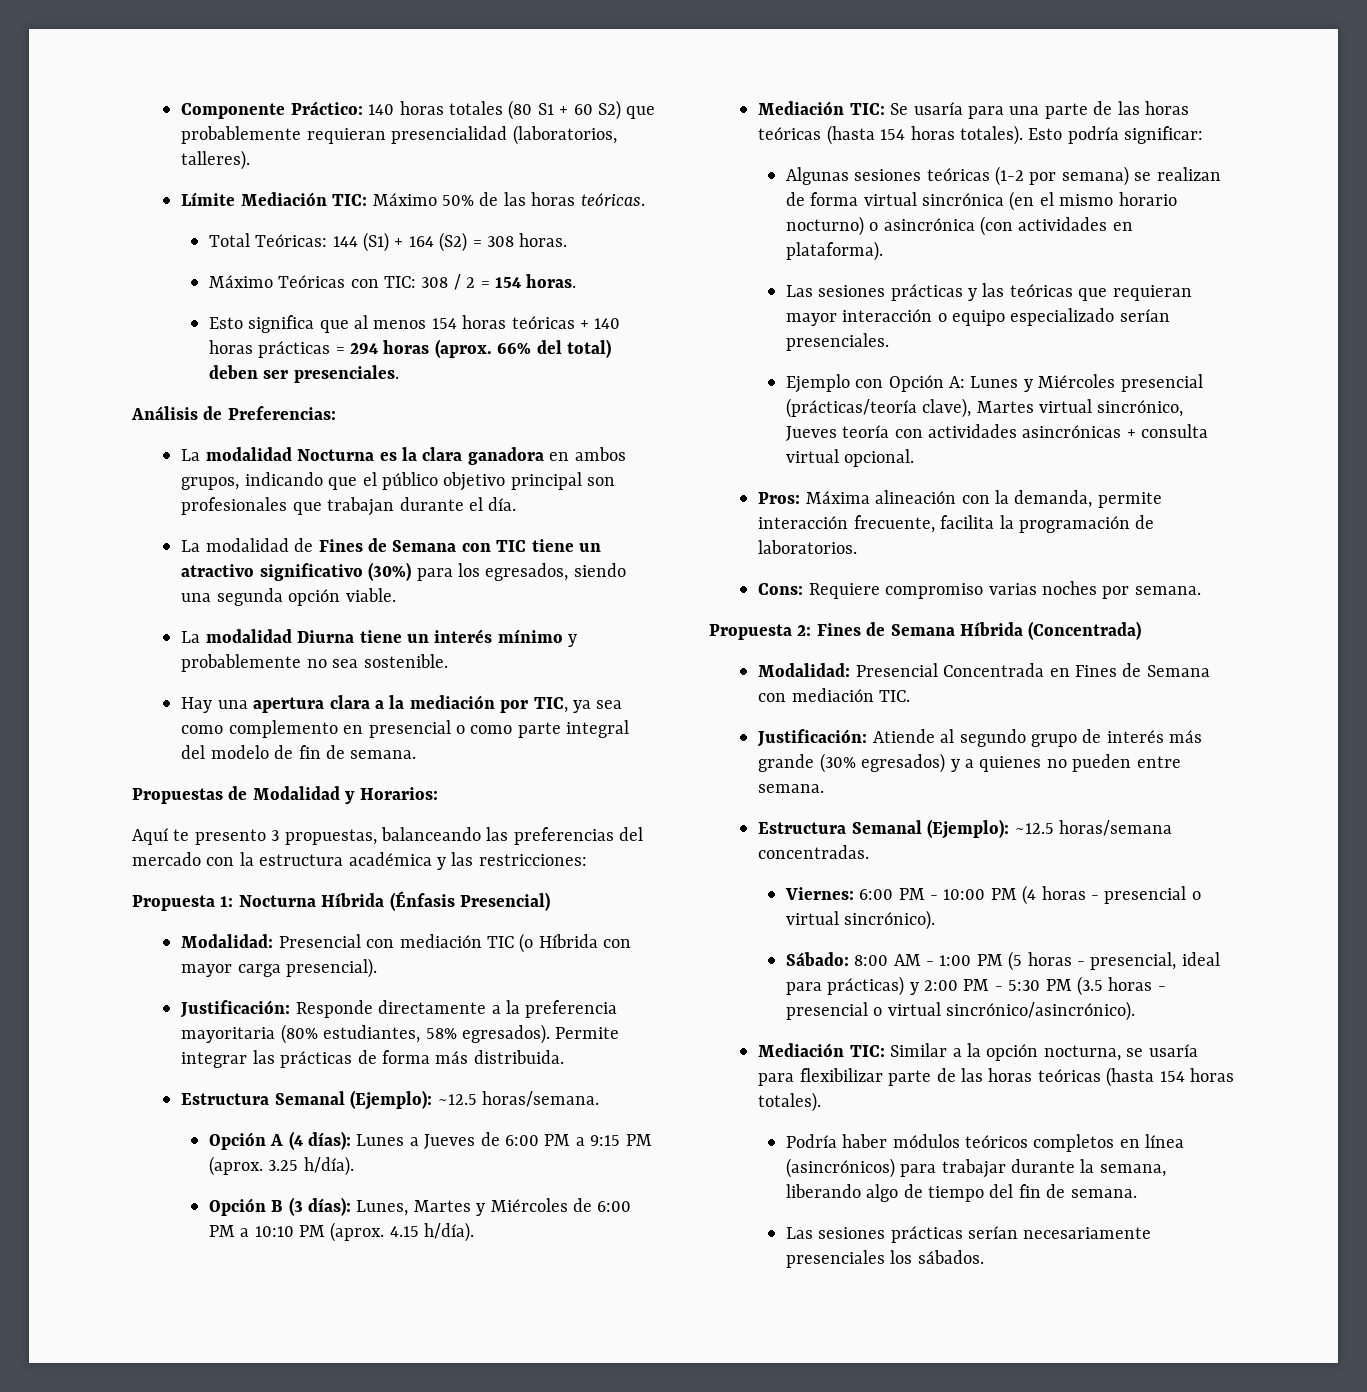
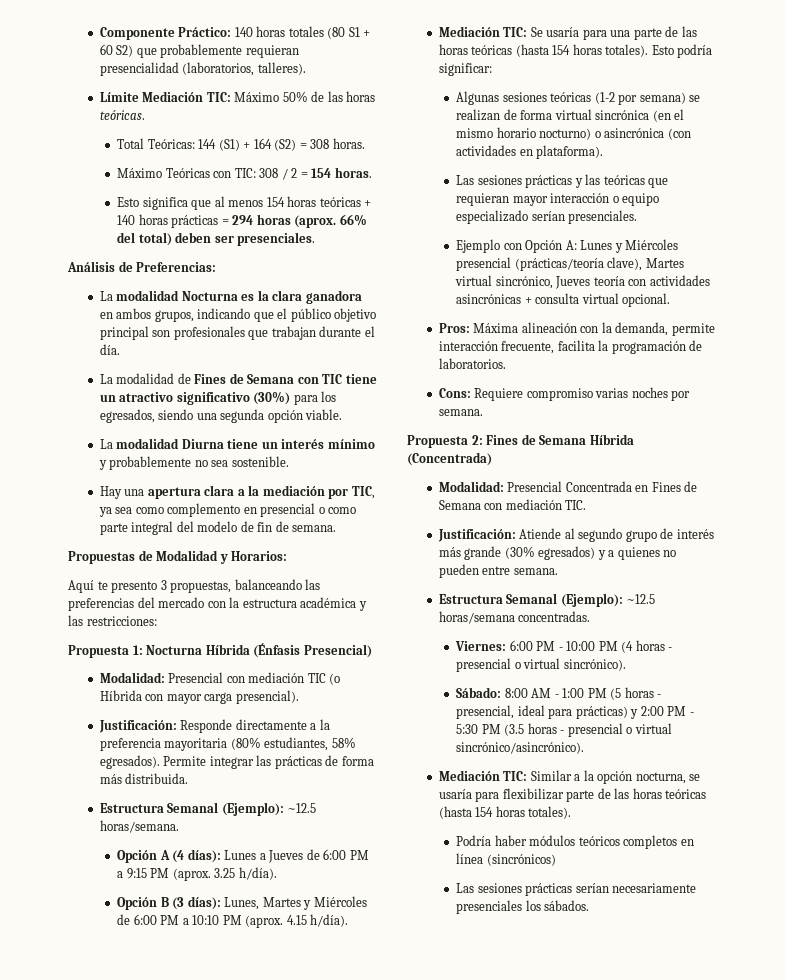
[785,1158,1166,1178] [785,1184,1137,1202] (asincrónicos) para trabajar durante la semana, liberando algo de tiempo del fin de semana. -> [486,854,556,866] (sincrónicos)

